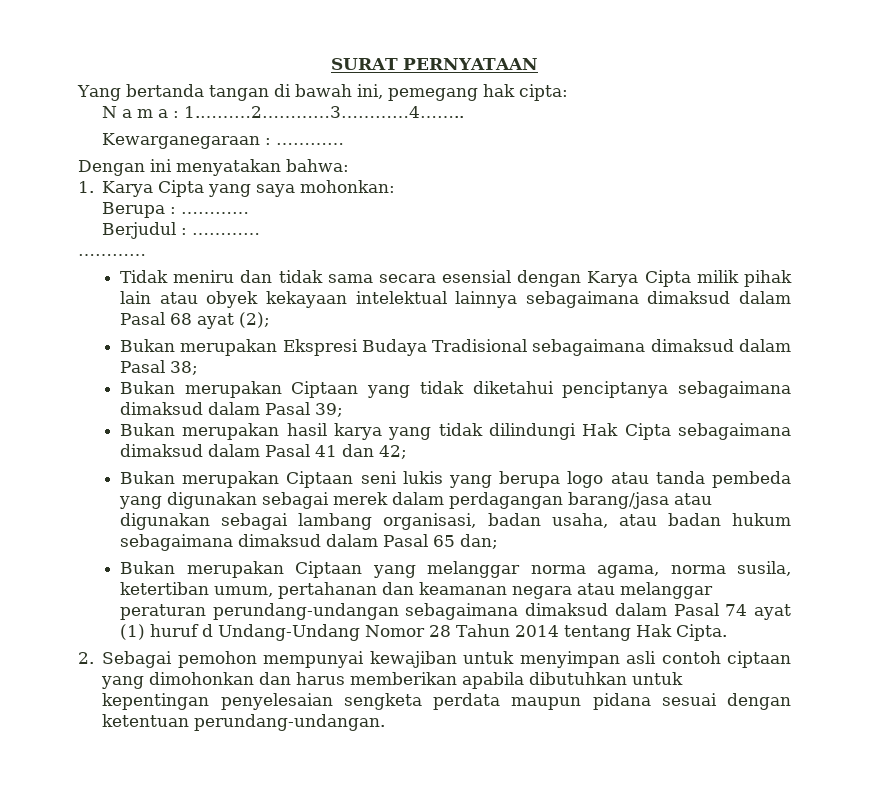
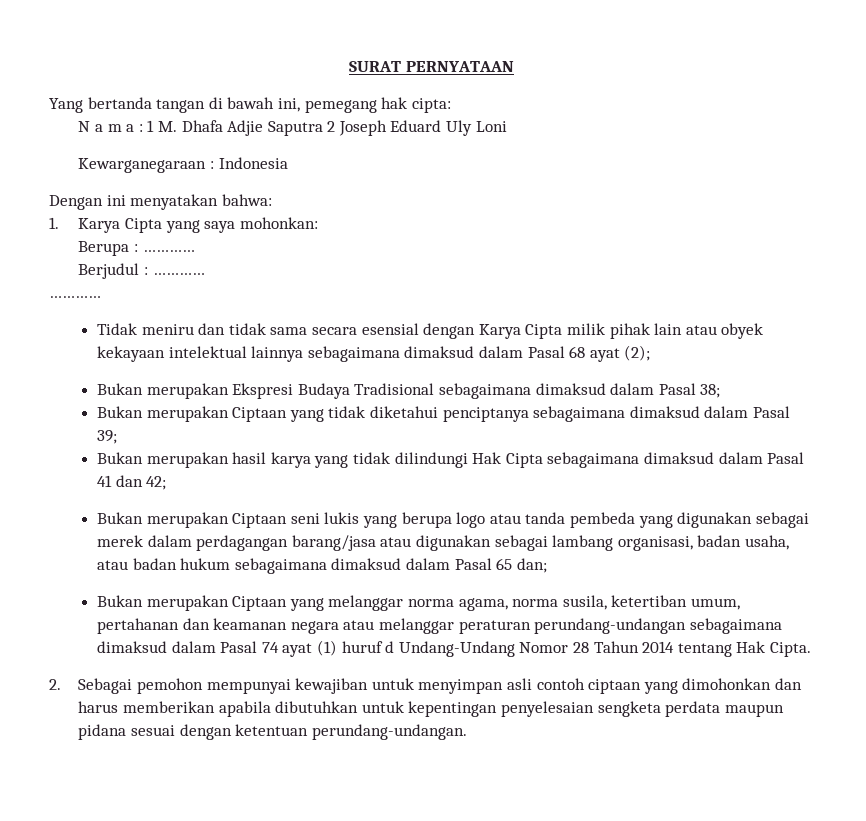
[183,106,464,118] 1.………2…………3…………4…….. -> [147,120,507,136] 1 M. Dhafa Adjie Saputra 2 Joseph Eduard Uly Loni
[275,143,344,145] ………… -> [218,157,288,169] Indonesia

